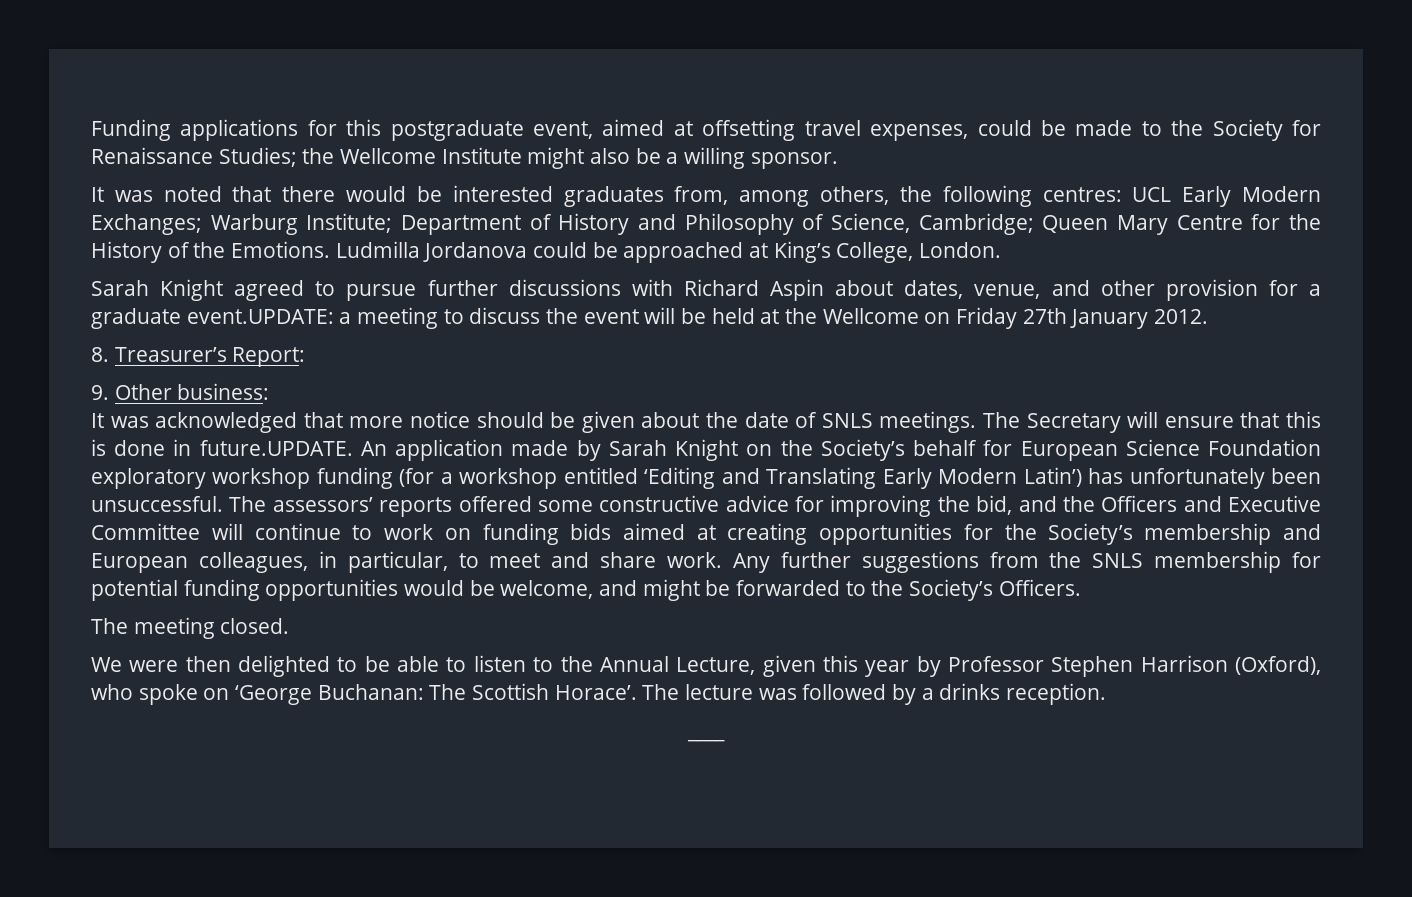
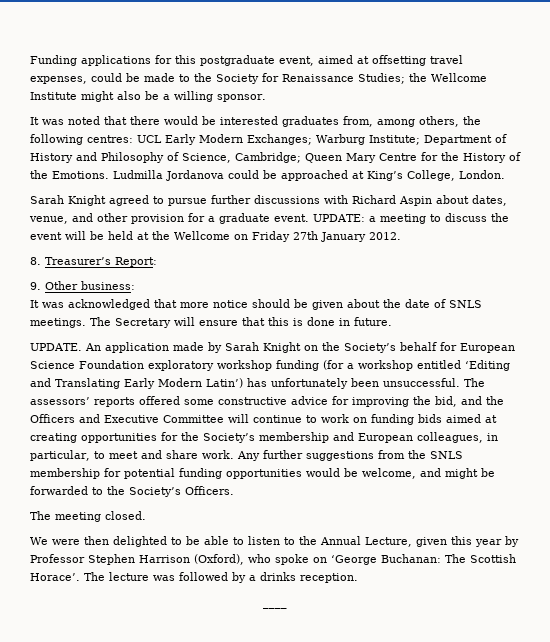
[186,309,334,324] event.UPDATE: -> [274,214,365,222] event. UPDATE:
[199,440,353,456] future.UPDATE. -> [354,317,392,326] [30,343,82,351] future. // UPDATE.

